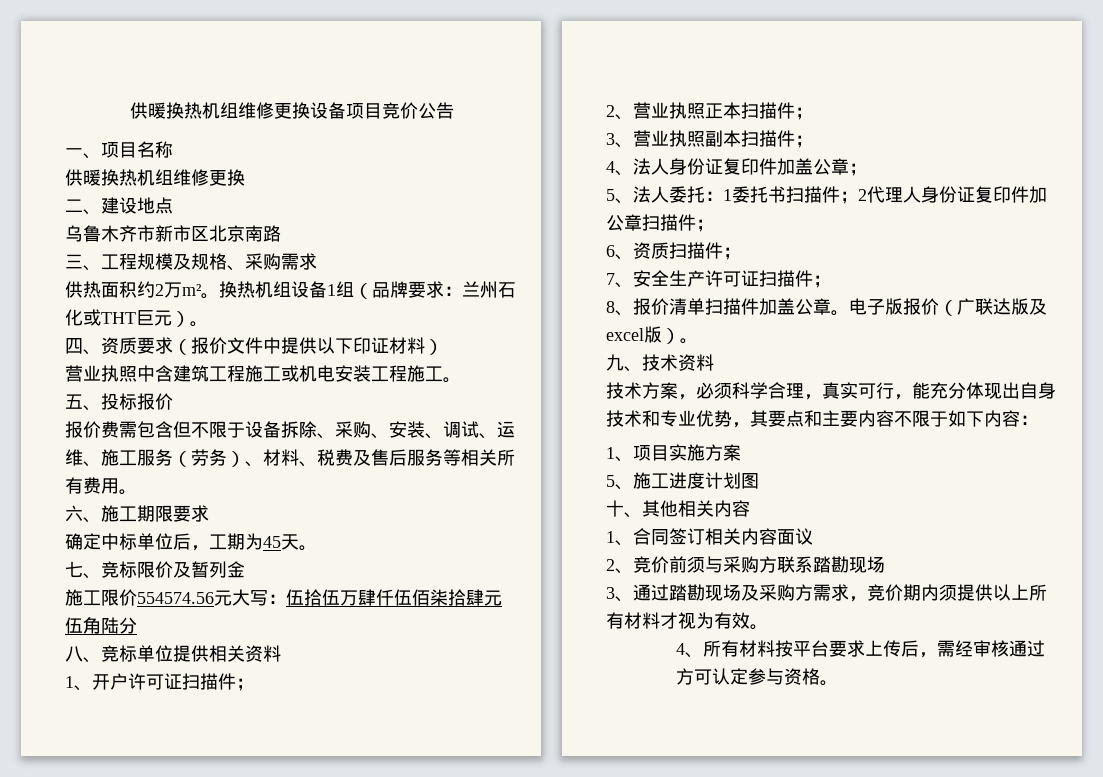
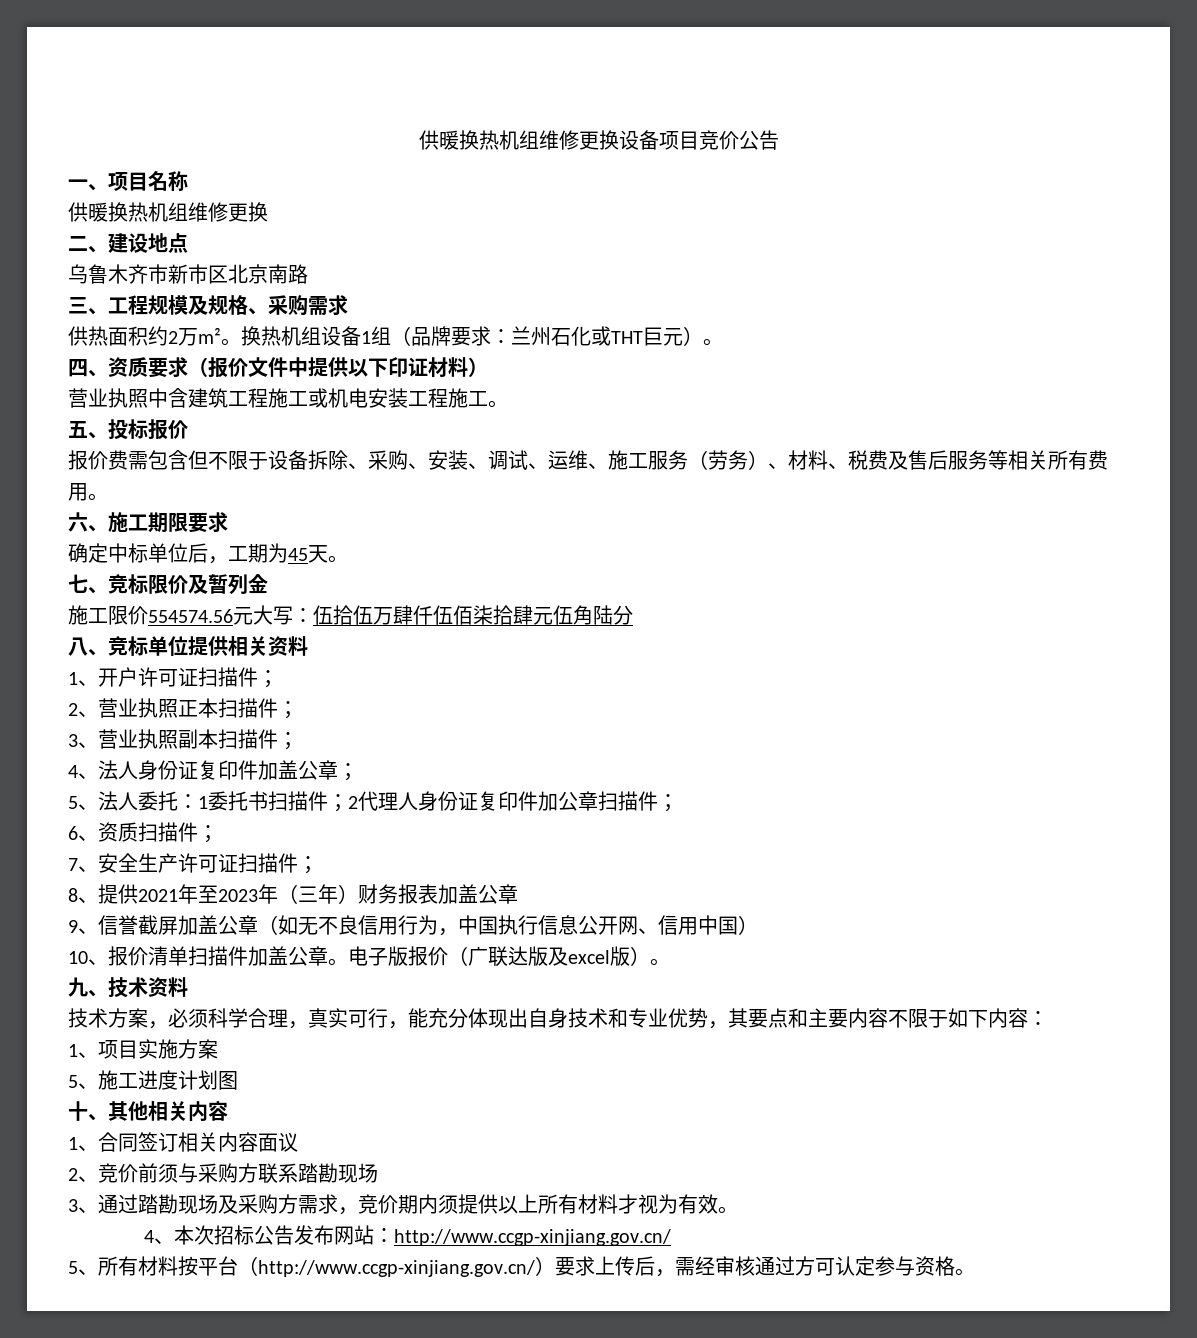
(633, 313) none -> [98,884,518,904] [68,915,758,936] [68,951,108,965] 提供2021年至2023年（三年）财务报表加盖公章 // 9、信誉截屏加盖公章（如无不良信用行为，中国执行信息公开网、信用中国） // 10、
(703, 655) none -> [173,1225,671,1246] [68,1261,98,1275] 本次招标公告发布网站：http://www.ccgp-xinjiang.gov.cn/ // 5、
(829, 648) none -> [238,1256,555,1277] （http://www.ccgp-xinjiang.gov.cn/）

